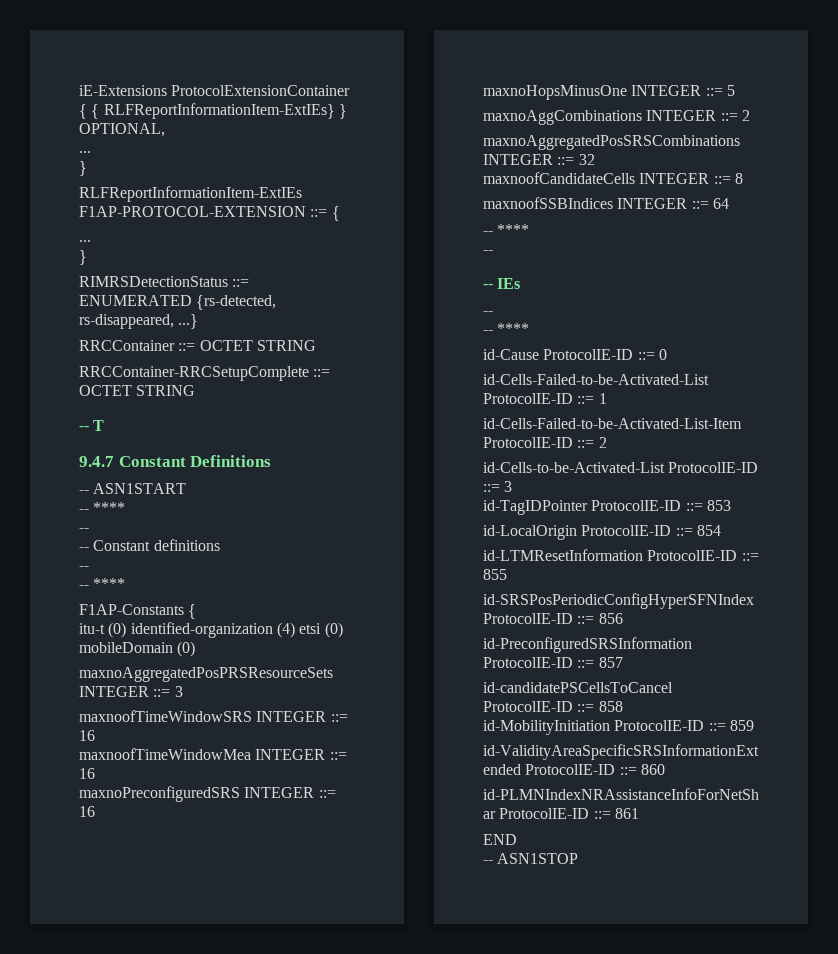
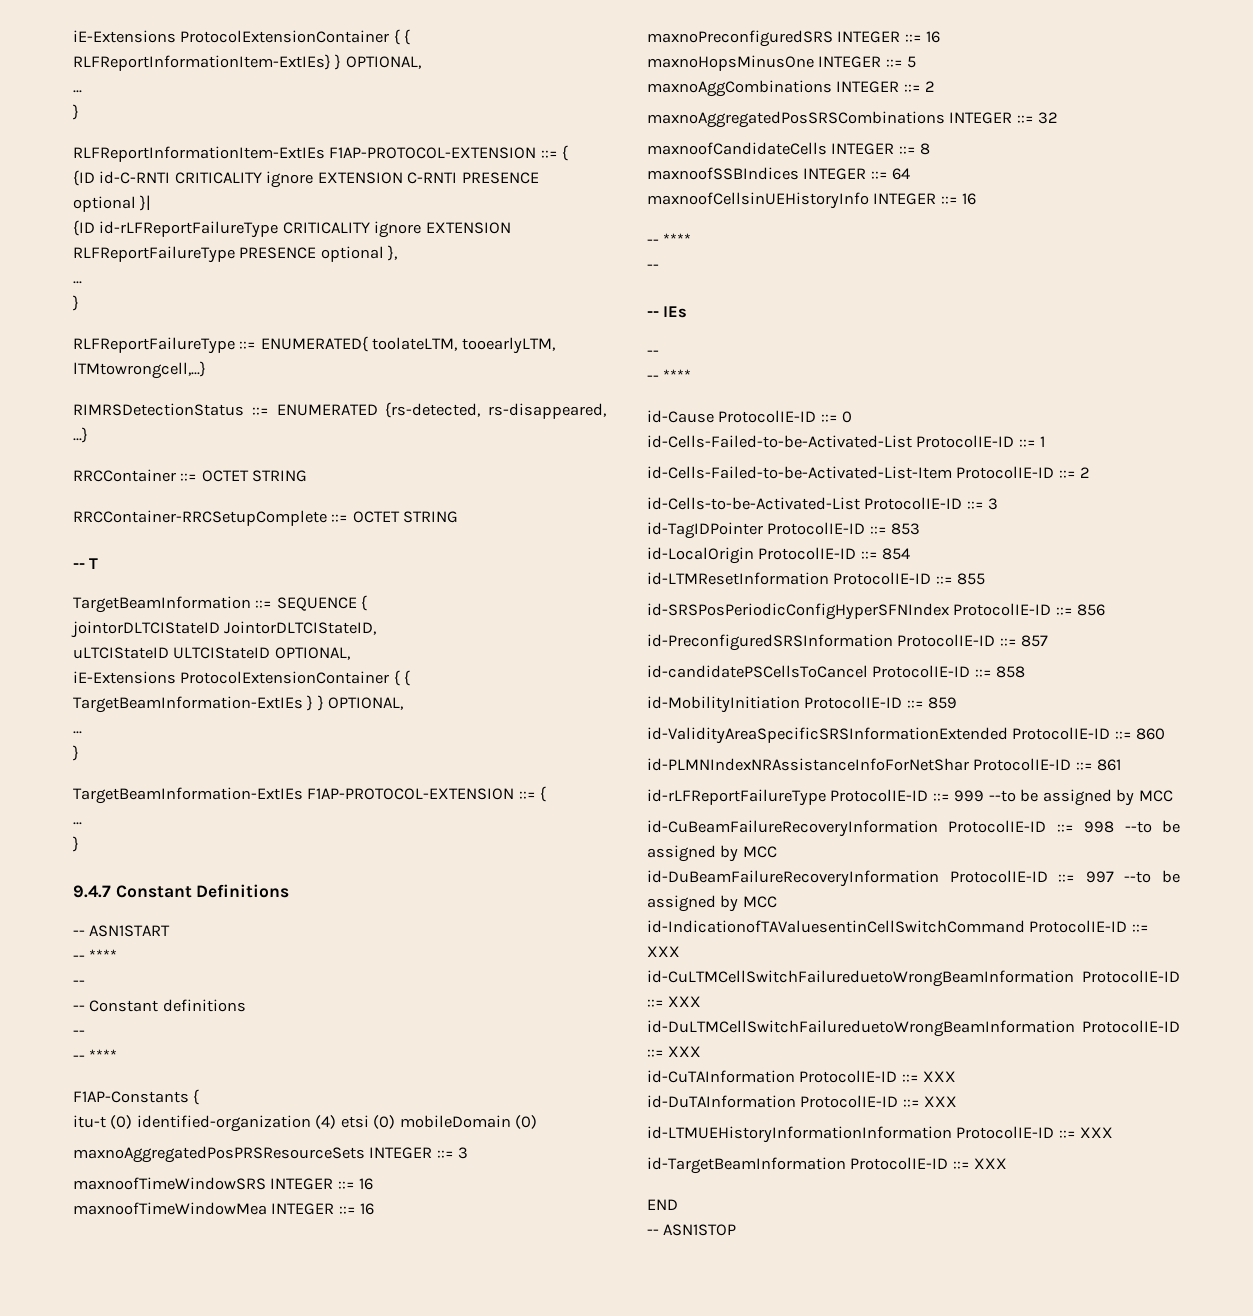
[79,240,91,242] [79,250,87,265] ... // } -> [73,170,539,188] [73,195,152,212] [73,220,511,238] [73,245,398,263] [73,281,82,284] [73,295,79,311] [73,336,555,354] [73,361,206,379] {ID id-C-RNTI CRITICALITY ignore EXTENSION C-RNTI PRESENCE optional }| // {ID id-rLFReportFailureType CRITICALITY ignore EXTENSION RLFReportFailureType PRESENCE optional }, // ... // } // RLFReportFailureType ::= ENUMERATED{ toolateLTM, tooearlyLTM, lTMtowrongcell,...}
(105, 425) none -> [73,595,368,613] [71,621,377,638] [73,647,350,660] [73,670,411,686] [73,695,404,713] [73,731,82,734] [73,745,79,761] [73,786,547,804] [73,822,82,825] [73,836,79,852] // TargetBeamInformation ::= SEQUENCE { // jointorDLTCIStateID JointorDLTCIStateID, // uLTCIStateID ULTCIStateID OPTIONAL, // iE-Extensions ProtocolExtensionContainer { { TargetBeamInformation-ExtIEs } } OPTIONAL, // ... // } // TargetBeamInformation-ExtIEs F1AP-PROTOCOL-EXTENSION ::= { // ... // }
(729, 203) none -> [647,192,977,209] // maxnoofCellsinUEHistoryInfo INTEGER ::= 16
(639, 813) none -> [647,789,1173,806] [647,820,1180,837] [647,845,777,862] [647,870,1180,887] [647,895,777,912] [647,920,1149,933] [647,946,680,957] [647,970,1180,987] [647,996,702,1007] [647,1020,1180,1037] [647,1046,702,1057] [647,1070,957,1083] [647,1095,958,1108] [647,1126,1114,1143] [647,1157,1008,1174] // id-rLFReportFailureType ProtocolIE-ID ::= 999 --to be assigned by MCC // id-CuBeamFailureRecoveryInformation ProtocolIE-ID ::= 998 --to be assigned by MCC // id-DuBeamFailureRecoveryInformation ProtocolIE-ID ::= 997 --to be assigned by MCC // id-IndicationofTAValuesentinCellSwitchCommand ProtocolIE-ID ::= XXX // id-CuLTMCellSwitchFailureduetoWrongBeamInformation ProtocolIE-ID ::= XXX // id-DuLTMCellSwitchFailureduetoWrongBeamInformation ProtocolIE-ID ::= XXX // id-CuTAInformation ProtocolIE-ID ::= XXX // id-DuTAInformation ProtocolIE-ID ::= XXX // id-LTMUEHistoryInformationInformation ProtocolIE-ID ::= XXX // id-TargetBeamInformation ProtocolIE-ID ::= XXX

